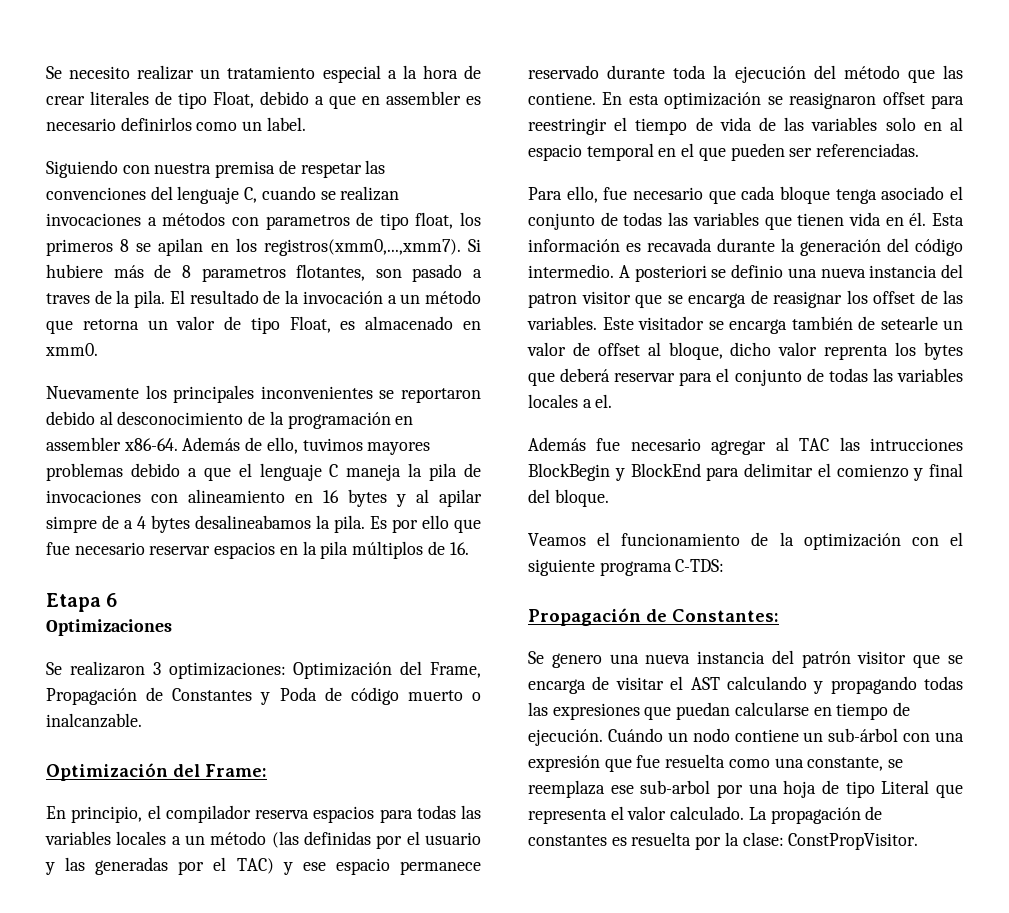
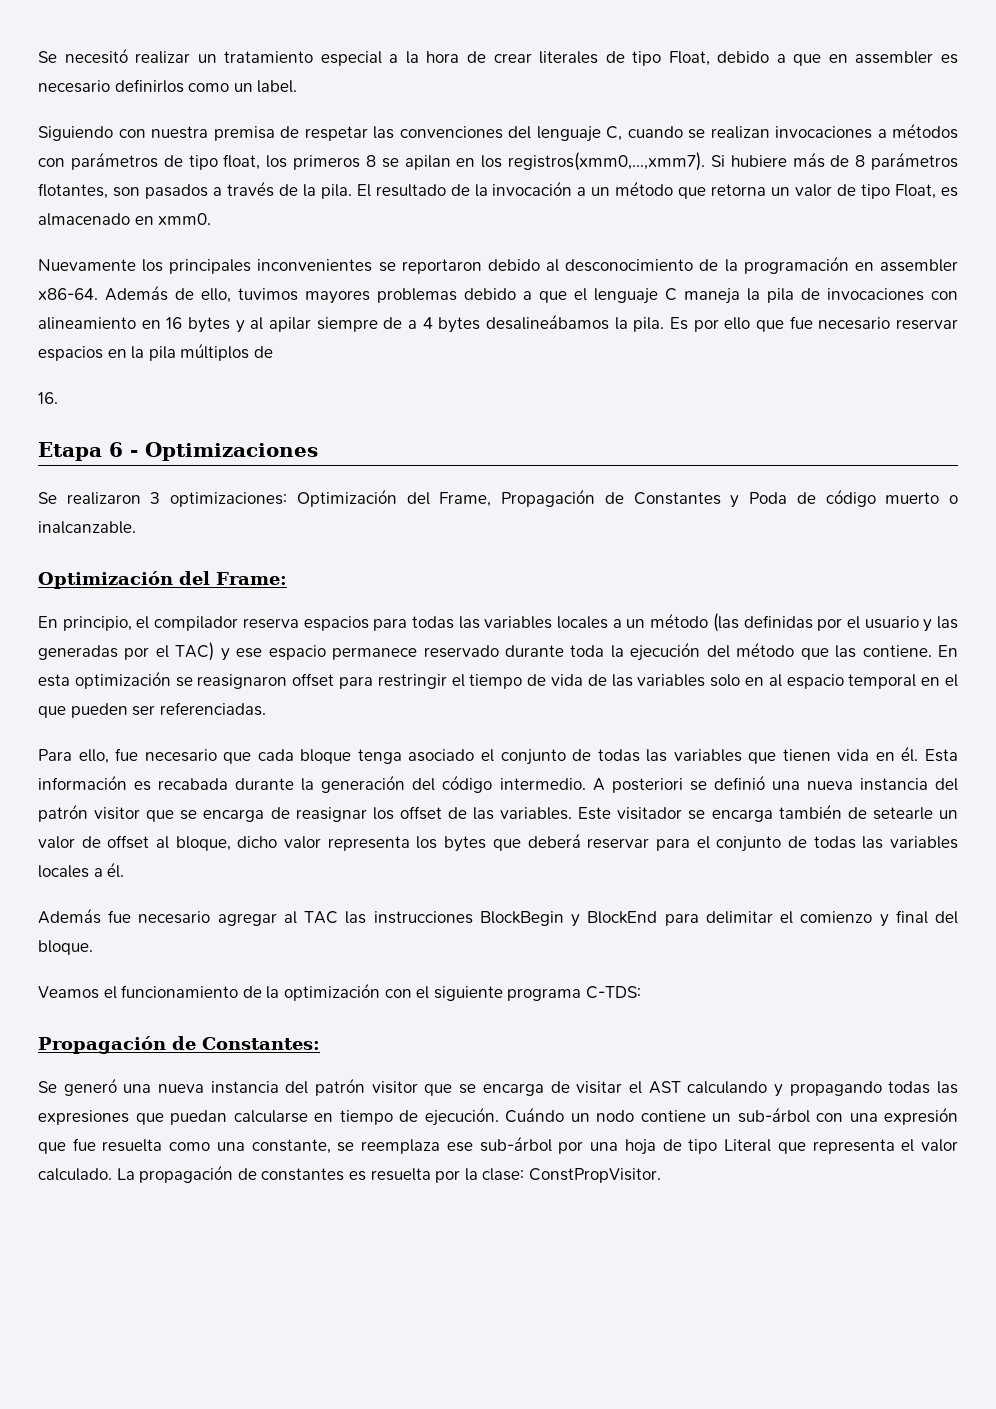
[46,66,131,79] Se necesito -> [38,48,128,64] Se necesitó
[265,215,350,230] parametros -> [70,152,158,170] parámetros
[201,267,286,282] parametros -> [871,152,959,170] parámetros
[412,264,482,282] [46,293,90,304] pasado a traves -> [144,181,274,199] pasados a través
[46,516,97,533] simpre -> [316,317,378,332] siempre
[195,515,311,529] desalineabamos -> [486,314,610,330] desalineábamos
(445, 548) none -> (273, 352) //
(118, 600) // -> [130,450,138,457] -
[528,118,607,135] reestringir -> [377,674,447,689] restringir
[647,238,712,252] recavada -> [158,778,229,790] recabada
[731,264,963,278] [528,293,577,308] definio una nueva instancia del patron -> [713,775,958,791] [38,804,88,822] definió una nueva instancia del patrón
[824,345,889,360] reprenta -> [327,836,410,851] representa
[595,394,613,408] el. -> [107,862,125,878] él.
[870,438,963,451] intrucciones -> [373,911,473,924] instrucciones
[551,653,602,668] genero -> [63,1078,117,1096] generó
[640,780,711,794] sub-arbol -> [479,1136,552,1152] sub-árbol

